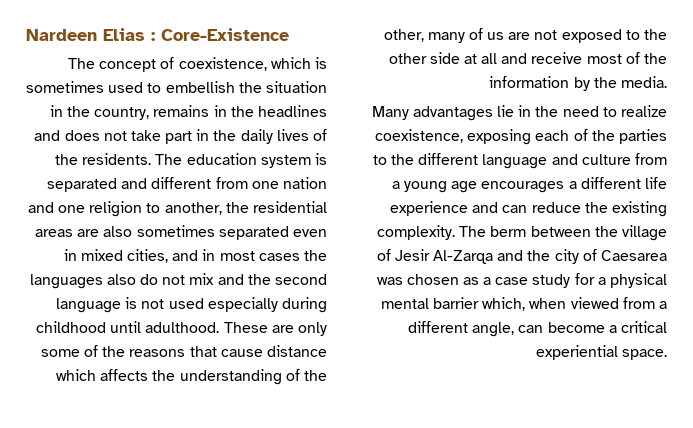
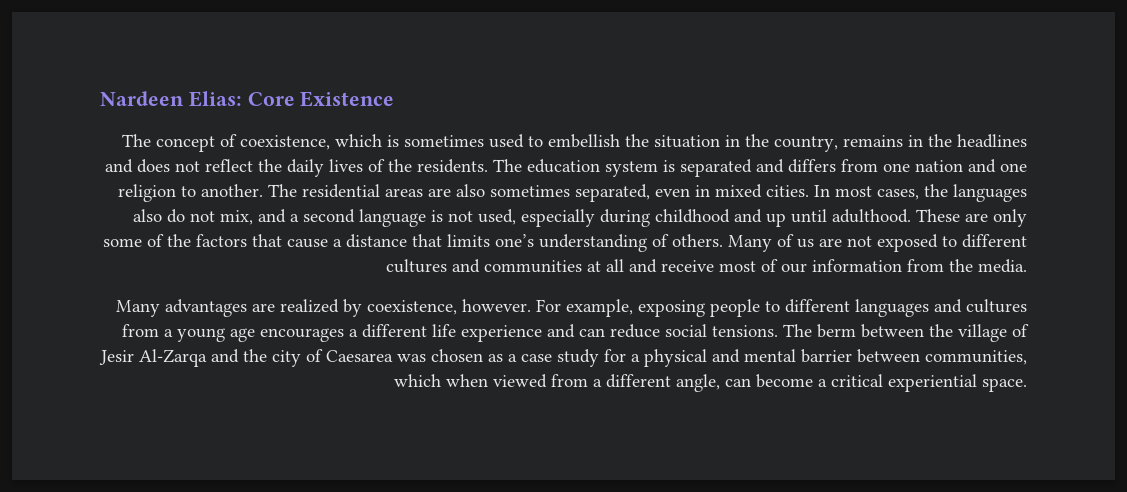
[103,28,289,41] Elias : Core-Existence -> [188,91,395,107] Elias: Core Existence
[130,129,210,144] take part in -> [205,159,253,172] reflect
[151,177,212,189] different -> [788,159,836,173] differs
[164,202,249,215] another, the -> [201,184,297,197] another. The
[218,226,289,240] separated -> [575,184,650,202] separated,
[127,249,300,263] cities, and in most cases -> [766,185,919,200] cities. In most cases,
[189,273,271,285] mix and the -> [220,209,299,225] mix, and a
[168,298,204,309] used -> [478,209,516,225] used,
(107, 327) none -> [734,209,786,227] and up
[129,349,186,357] reasons -> [196,234,247,247] factors
[267,345,327,357] [56,369,327,385] [383,29,465,43] distance which affects the understanding of the other, many -> [333,234,772,252] a distance that limits one’s understanding of others. Many
[644,29,667,40] [388,52,460,64] the other side -> [962,234,1027,248] [386,259,582,273] different cultures and communities
[644,53,667,64] [489,76,590,91] the information by -> [781,259,944,273] our information from
[497,105,667,117] [375,129,667,145] [372,153,631,169] lie in the need to realize coexistence, exposing each of the parties to the different language and culture -> [252,299,1027,317] are realized by coexistence, however. For example, exposing people to different languages and cultures
[584,201,667,217] [377,225,456,240] the existing complexity. -> [665,324,778,337] social tensions.
(667, 280) none -> [712,349,740,363] and
[482,297,526,311] which, -> [857,349,1027,365] [394,374,441,387] between communities, which

